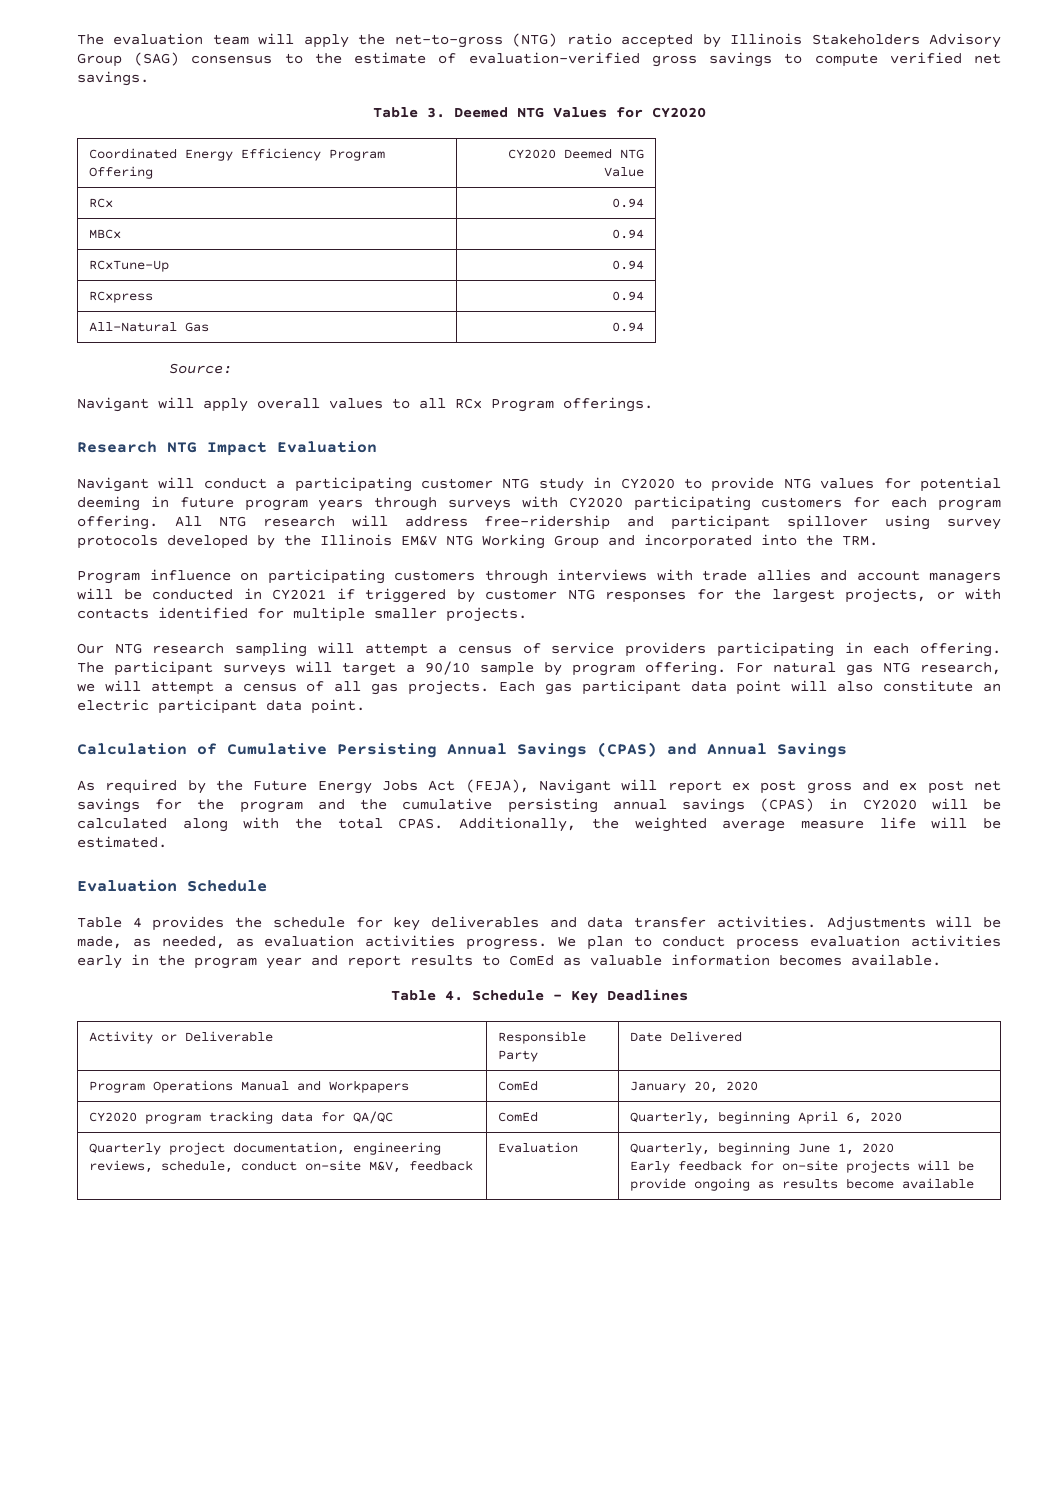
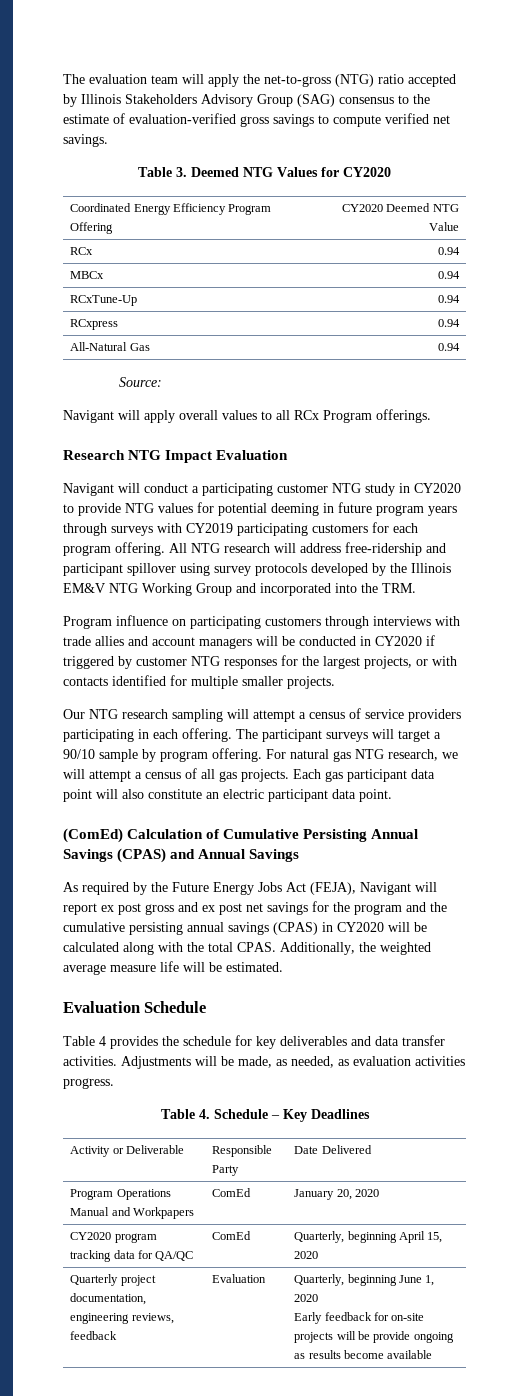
[568,497,623,508] CY2020 -> [186,523,233,533] CY2019
[272,589,326,600] CY2021 -> [375,636,422,646] CY2020
(365, 706) none -> [63,828,123,843] (ComEd)
[557,935,1001,950] [77,954,941,969] We plan to conduct process evaluation activities early in the program year and report results to ComEd as valuable information becomes available. -> (114, 1083) none
[845,1112,862,1124] 6, -> [427,1232,443,1243] 15,
[160,1160,401,1173] schedule, conduct on-site M&V, -> (174, 1318) none

